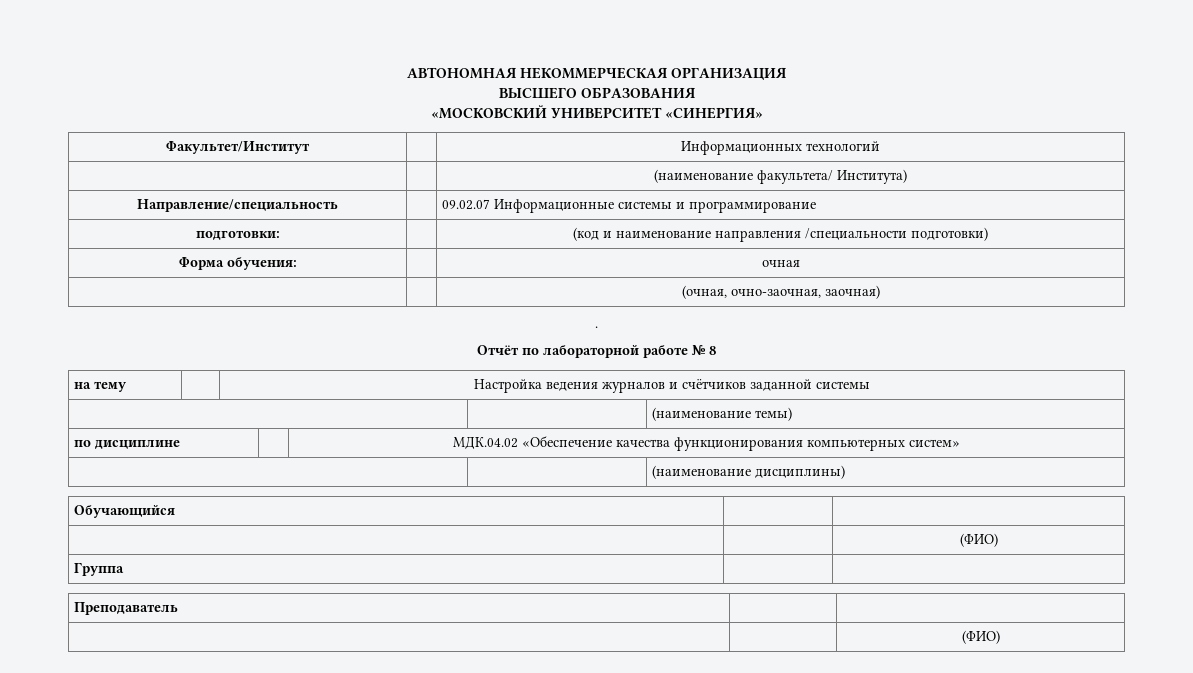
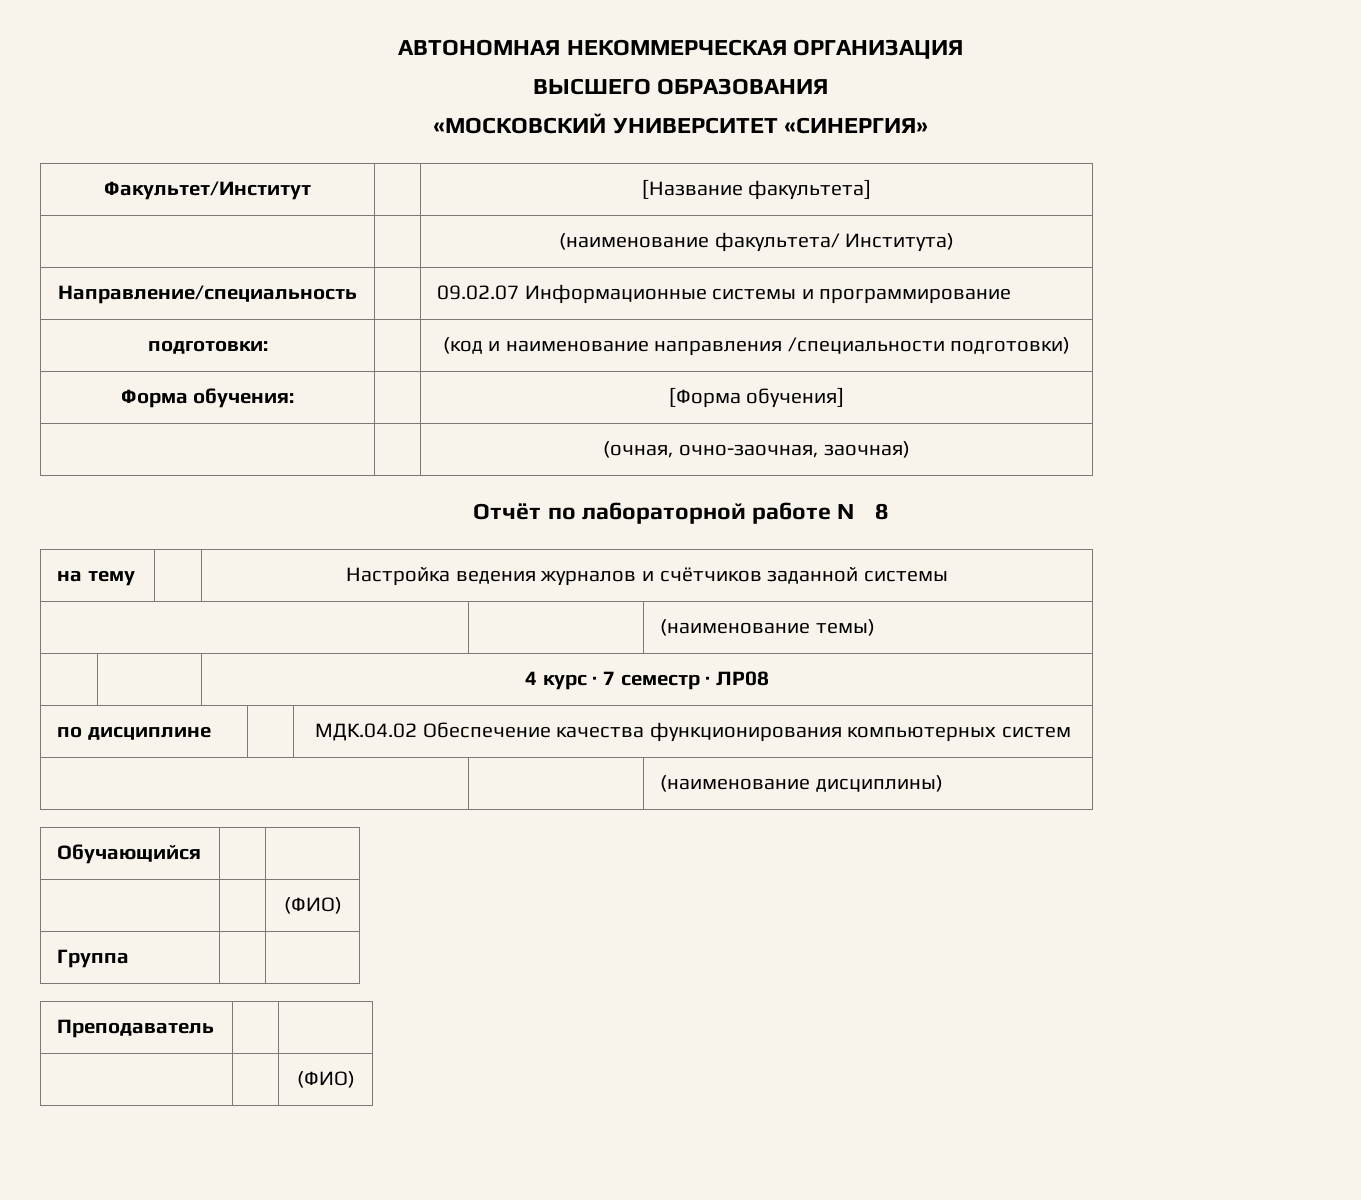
[681,141,880,155] Информационных технологий -> [641,179,872,200] [Название факультета]
[761,260,800,267] очная -> [668,387,845,408] [Форма обучения]
[595,326,598,328] // . -> (910, 449) none
(792, 414) none -> [525,671,769,690] // | | 4 курс · 7 семестр · ЛР08
[522,436,612,447] «Обеспечение -> [422,722,551,738] Обеспечение
[909,439,960,447] систем» -> [1001,726,1071,738] систем

